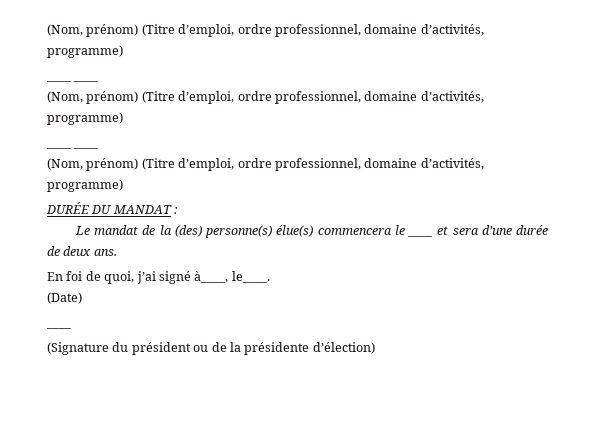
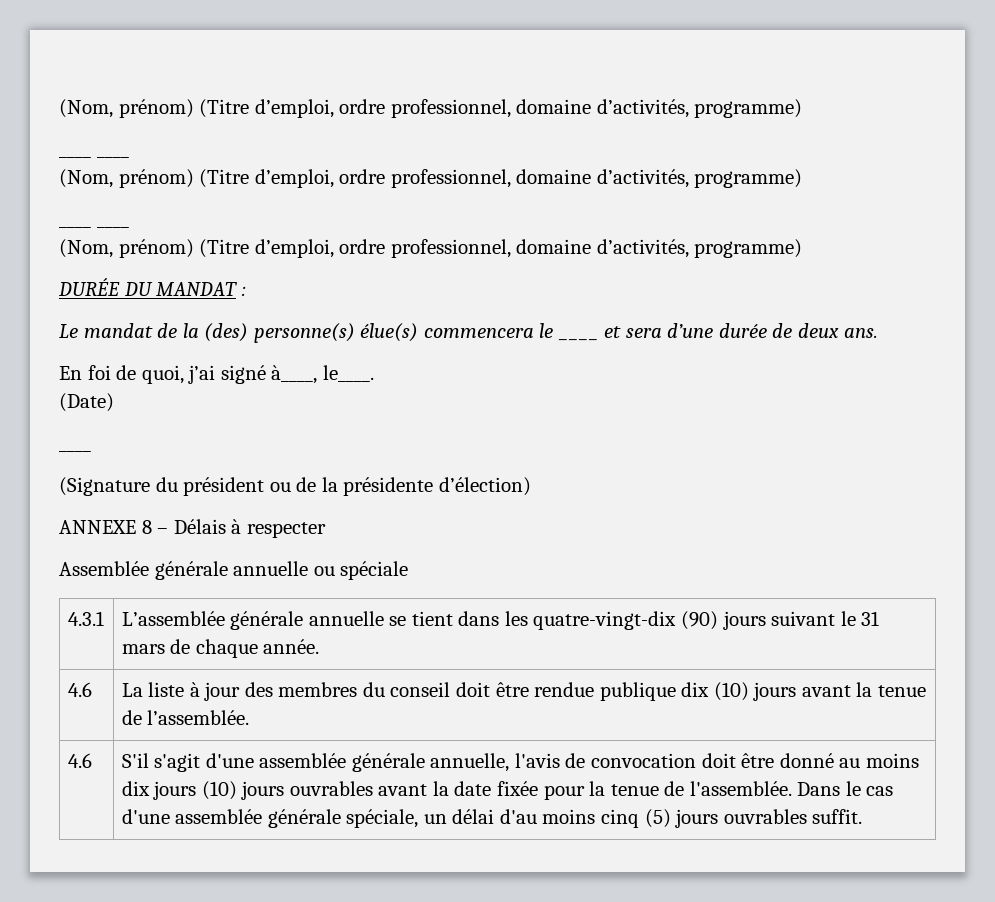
(375, 348) none -> [59,519,326,538] [59,561,409,580] [67,611,104,626] [121,611,880,630] [121,639,320,658] [67,682,92,697] [121,682,926,701] [121,710,250,725] [67,753,92,768] [121,753,919,772] [121,781,894,800] [121,809,863,828] // ANNEXE 8 – Délais à respecter // Assemblée générale annuelle ou spéciale // 4.3.1 | L’assemblée générale annuelle se tient dans les quatre-vingt-dix (90) jours suivant le 31 mars de chaque année. // 4.6 | La liste à jour des membres du conseil doit être rendue publique dix (10) jours avant la tenue de l’assemblée. // 4.6 | S'il s'agit d'une assemblée générale annuelle, l'avis de convocation doit être donné au moins dix jours (10) jours ouvrables avant la date fixée pour la tenue de l'assemblée. Dans le cas d'une assemblée générale spéciale, un délai d'au moins cinq (5) jours ouvrables suffit.

